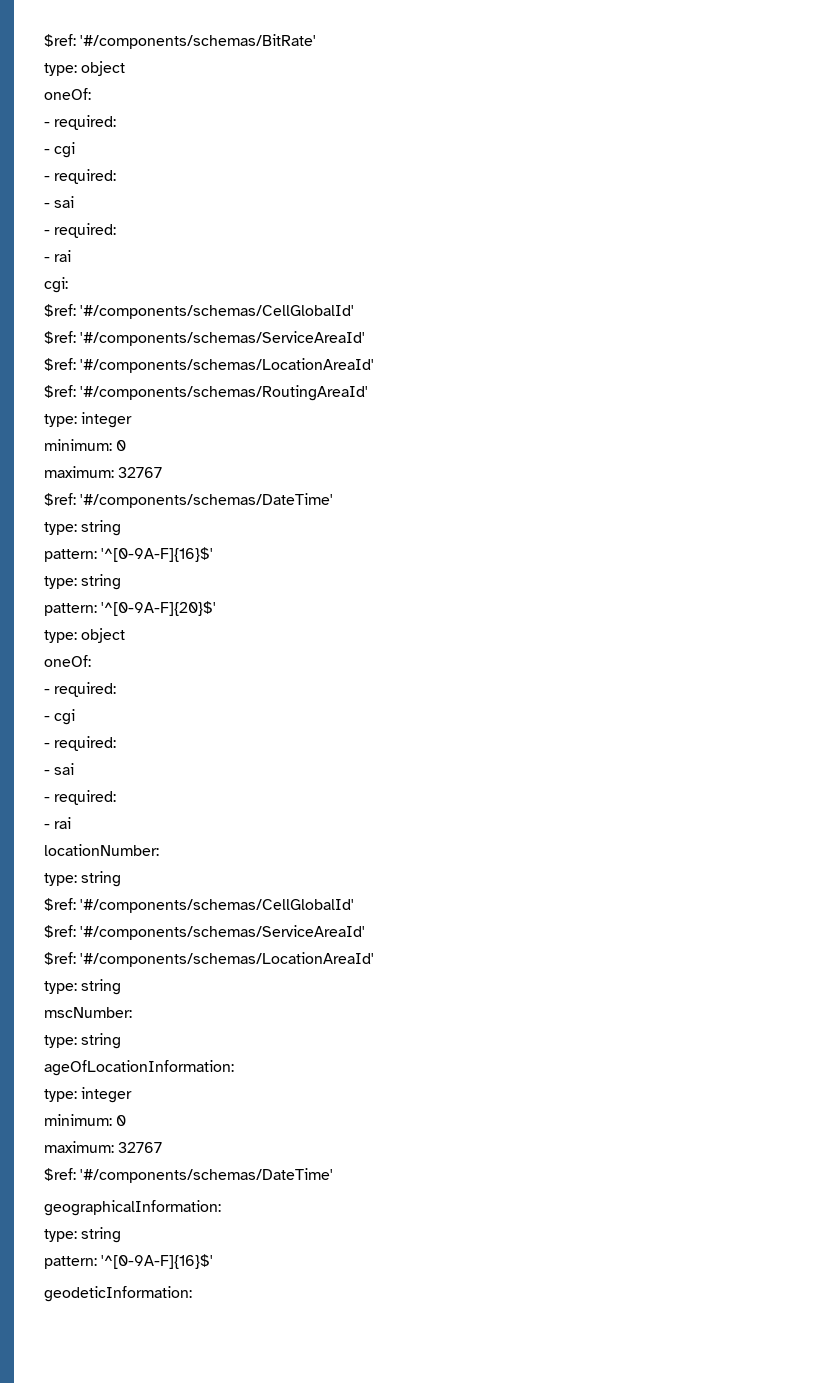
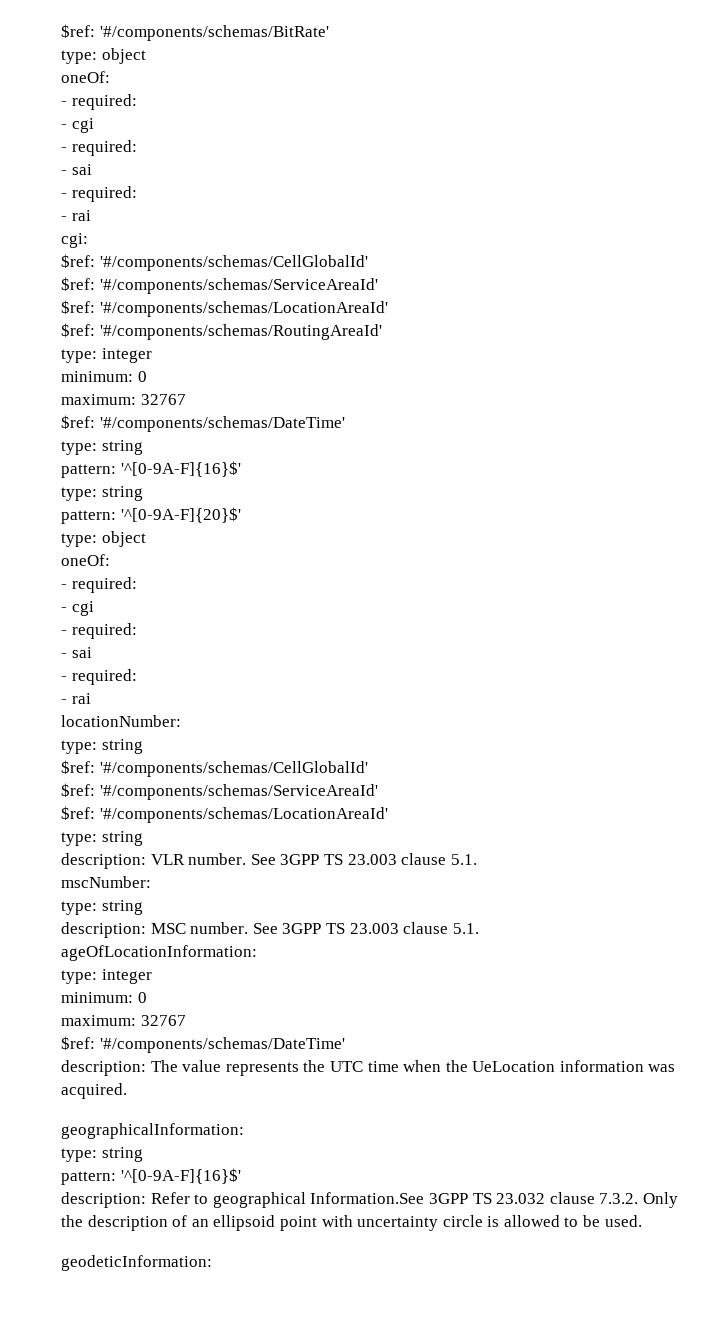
[44,1007,132,1018] [44,1033,122,1049] mscNumber: // type: string -> [61,853,477,869] [61,876,151,888] [61,900,143,915] [61,922,479,938] description: VLR number. See 3GPP TS 23.003 clause 5.1. // mscNumber: // type: string // description: MSC number. See 3GPP TS 23.003 clause 5.1.
(334, 1175) none -> [61,1060,676,1076] [61,1083,127,1099] // description: The value represents the UTC time when the UeLocation information was acquired.
(214, 1261) none -> [61,1192,678,1208] [61,1215,642,1231] // description: Refer to geographical Information.See 3GPP TS 23.032 clause 7.3.2. Only the description of an ellipsoid point with uncertainty circle is allowed to be used.

